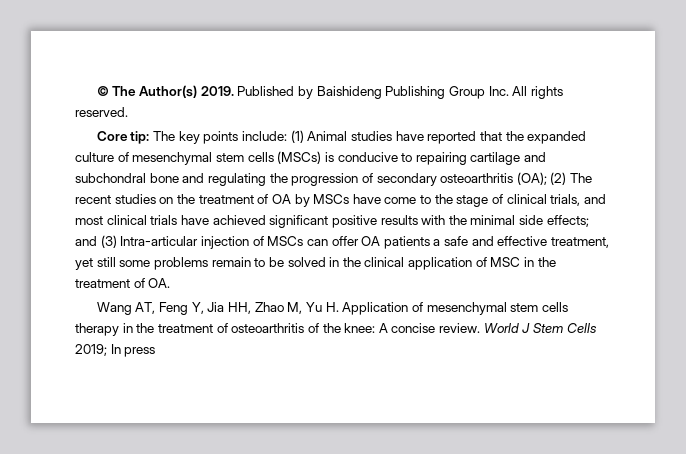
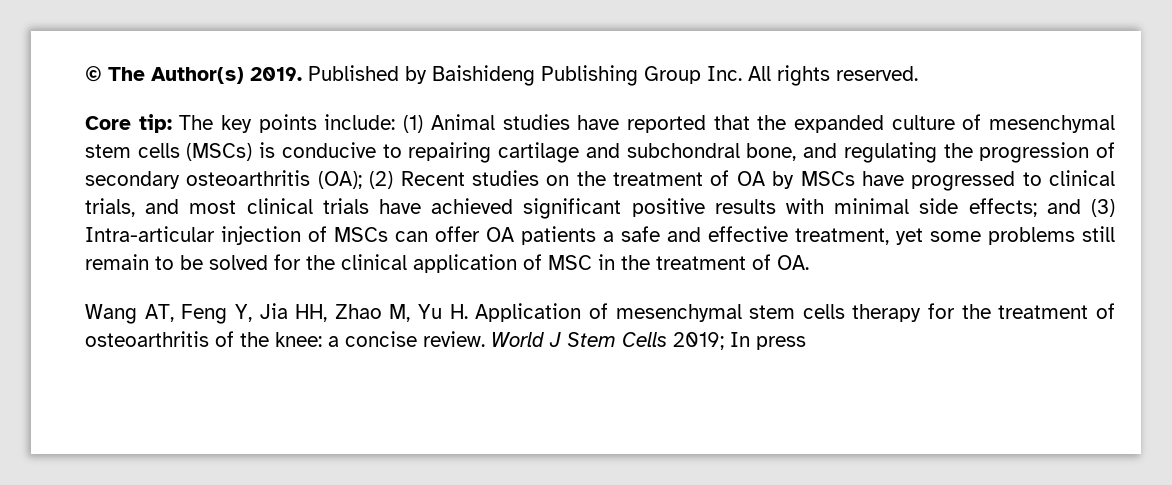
[149,173,179,183] bone -> [746,143,797,161] bone,
[570,173,593,183] [75,195,111,204] The recent -> [400,171,465,186] Recent
[384,194,504,207] come to the stage of -> [911,171,1042,191] progressed to
[448,215,467,225] the -> (824, 206) none
[96,257,116,267] still -> (923, 236) none
(208, 263) none -> [1082,226,1115,242] still
[329,257,340,267] in -> [274,254,301,270] for
[122,323,133,333] in -> [928,303,956,319] for
[378,323,388,333] A -> [328,336,339,347] a

